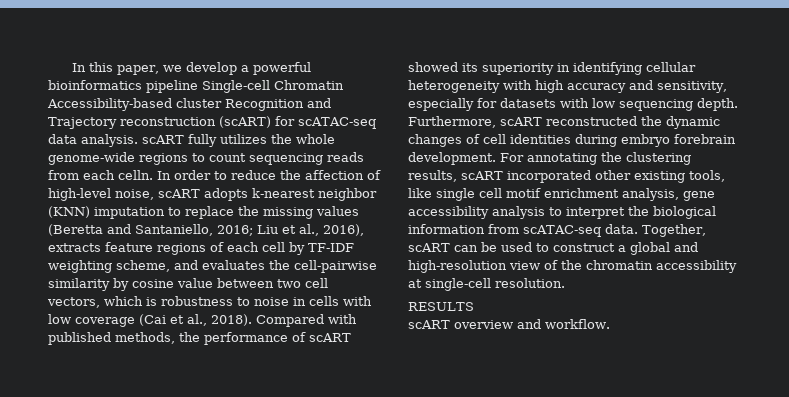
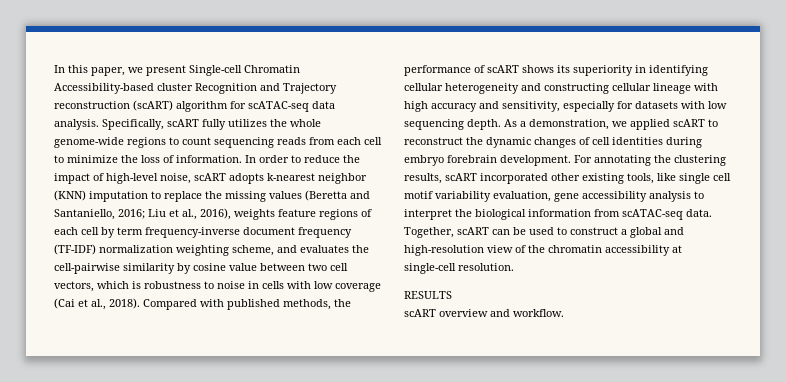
[186,62,312,75] [48,80,198,93] develop a powerful bioinformatics pipeline -> [146,65,186,76] present
(271, 122) none -> [176,101,228,112] algorithm
(138, 140) none -> [102,119,164,130] Specifically,
[118,170,153,180] celln. -> [364,137,382,145] [54,155,242,163] cell to minimize the loss of information.
[305,170,364,180] affection -> [54,173,90,184] impact
[48,243,101,252] extracts -> [234,209,275,220] weights
[308,243,354,252] TF-IDF -> [117,227,352,238] [54,244,173,255] term frequency-inverse document frequency (TF-IDF) normalization
[408,62,458,72] showed -> [522,65,554,73] shows
(500, 86) none -> [521,83,691,94] and constructing cellular lineage
[408,116,637,128] Furthermore, scART reconstructed -> [504,119,718,130] [404,137,463,145] As a demonstration, we applied scART to reconstruct
[544,188,679,201] enrichment analysis, -> [435,191,551,202] variability evaluation,

